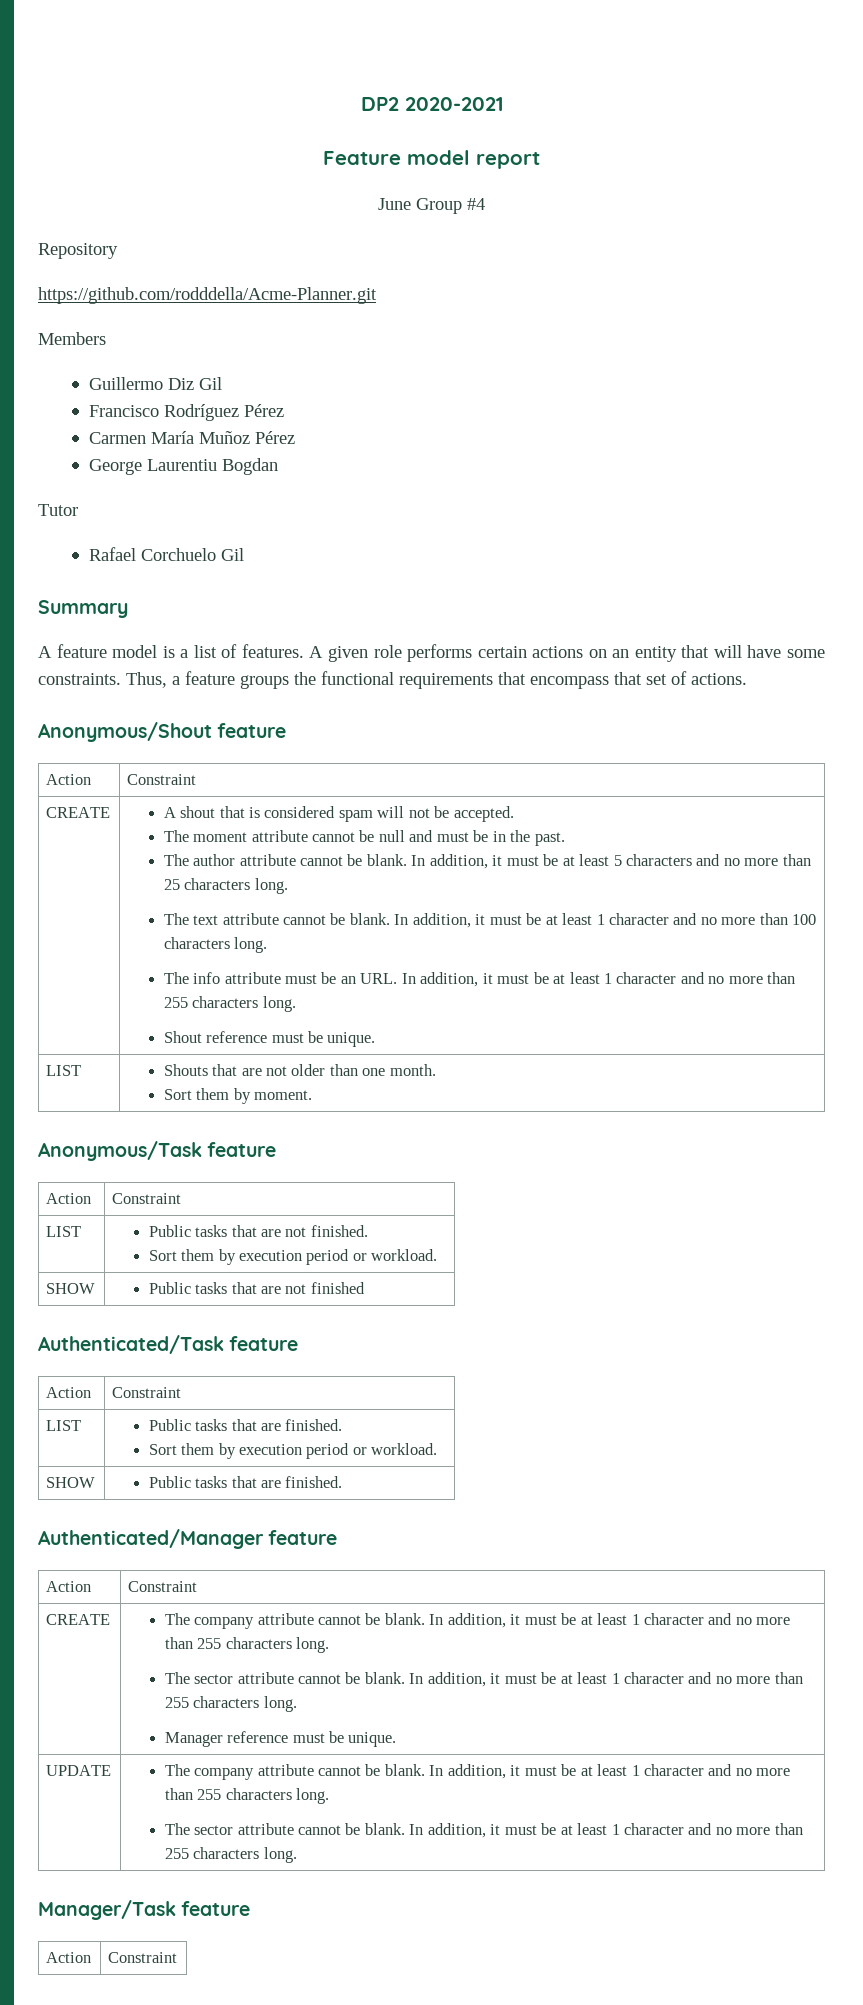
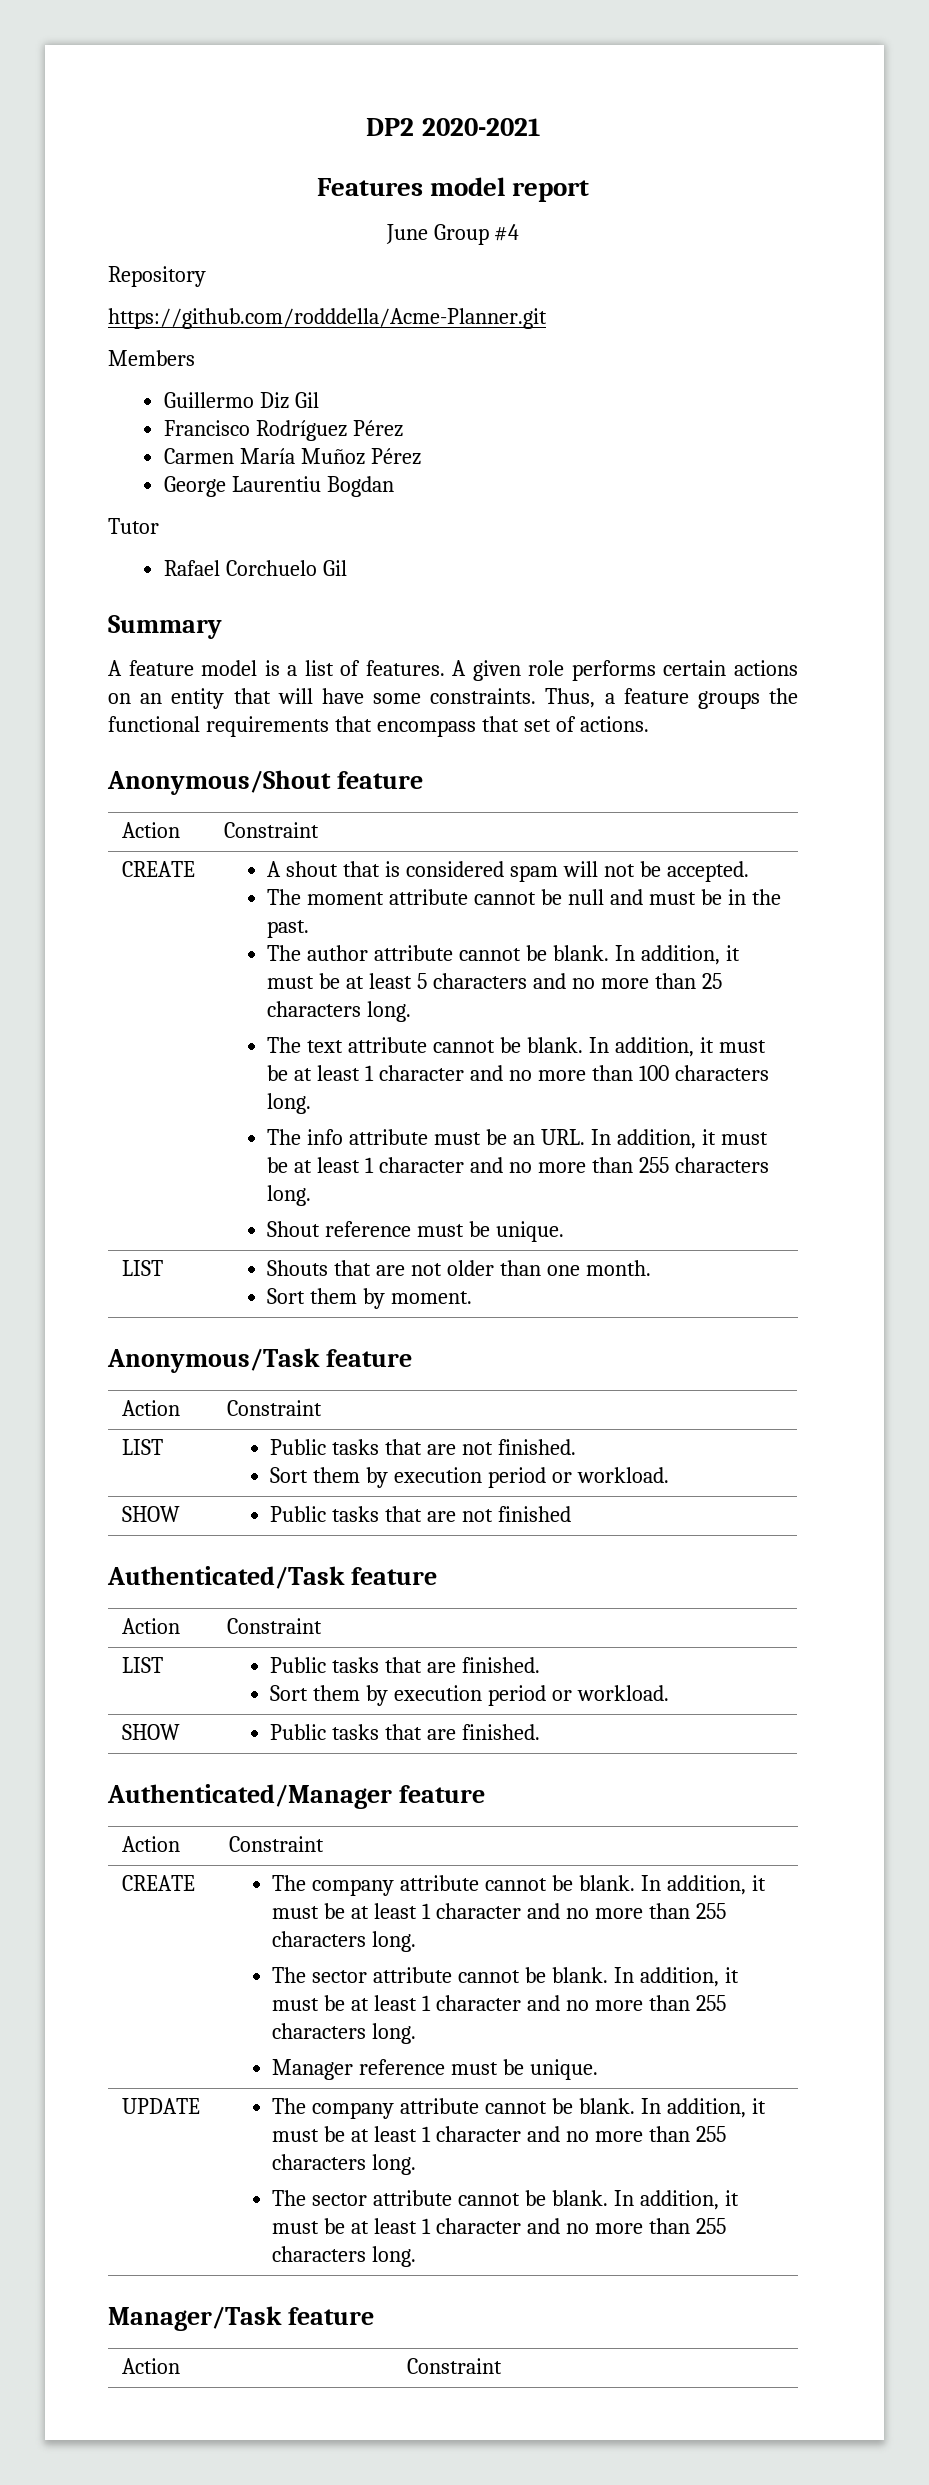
[323,151,401,165] Feature -> [316,178,423,196] Features

